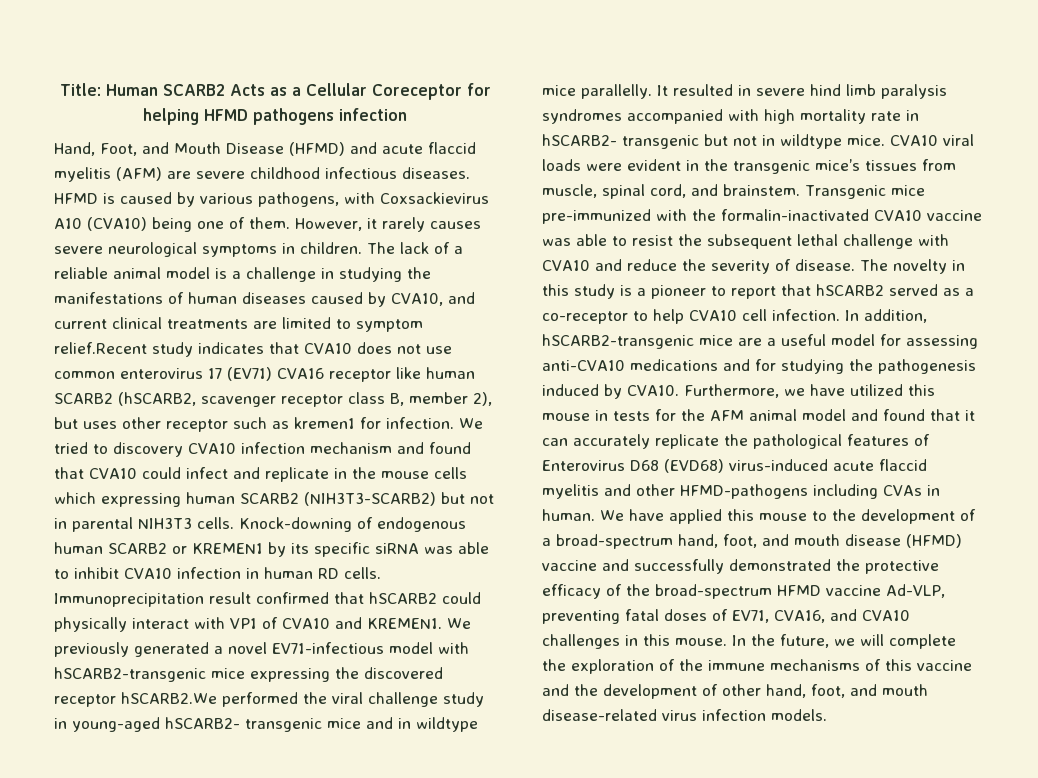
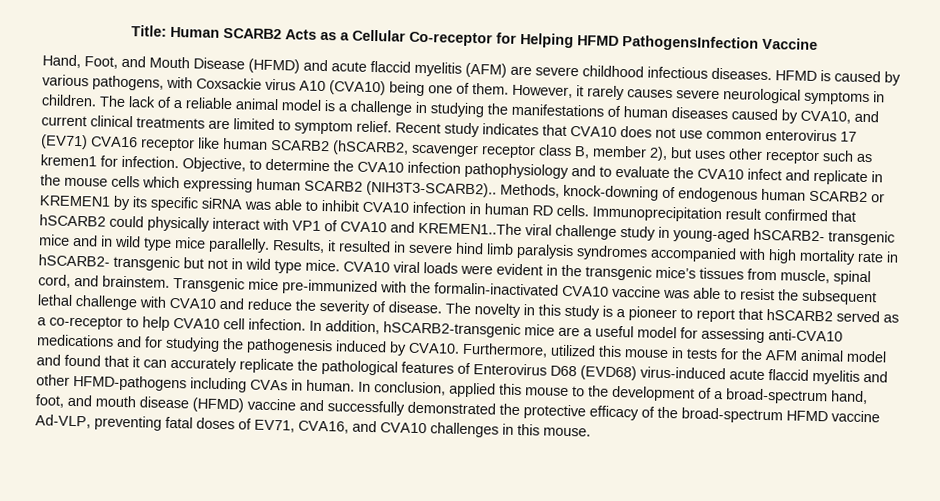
[371,83,491,100] [143,108,407,125] Coreceptor for helping HFMD pathogens infection -> [409,31,818,52] Co-receptor for Helping HFMD PathogensInfection Vaccine
[380,192,489,204] Coxsackievirus -> [196,77,296,91] Coxsackie virus
[54,342,147,354] relief.Recent -> [356,120,441,134] relief. Recent
[459,418,483,429] [54,442,471,457] [54,467,181,479] We tried to discovery CVA10 infection mechanism and found that CVA10 could -> [182,157,744,180] Objective, to determine the CVA10 infection pathophysiology and to evaluate the CVA10
[304,492,494,506] [54,517,352,532] (NIH3T3-SCARB2) but not in parental NIH3T3 cells. Knock-downing -> [366,180,659,201] (NIH3T3-SCARB2).. Methods, knock-downing
[366,618,471,629] [54,642,469,657] [54,667,443,682] [54,692,327,707] KREMEN1. We previously generated a novel EV71-infectious model with hSCARB2-transgenic mice expressing the discovered receptor hSCARB2.We performed the -> [418,221,522,236] KREMEN1..The
[416,717,478,732] [542,84,668,99] wildtype mice parallelly. It -> [115,235,336,254] wild type mice parallelly. Results, it
[780,134,842,149] wildtype -> [245,258,302,274] wild type
[783,384,845,396] we have -> (548, 350) none
[600,509,664,521] We have -> [358,381,446,396] In conclusion,
[732,634,956,649] [542,659,972,674] [542,684,928,699] [542,709,827,721] In the future, we will complete the exploration of the immune mechanisms of this vaccine and the development of other hand, foot, and mouth disease-related virus infection models. -> (591, 432) none

